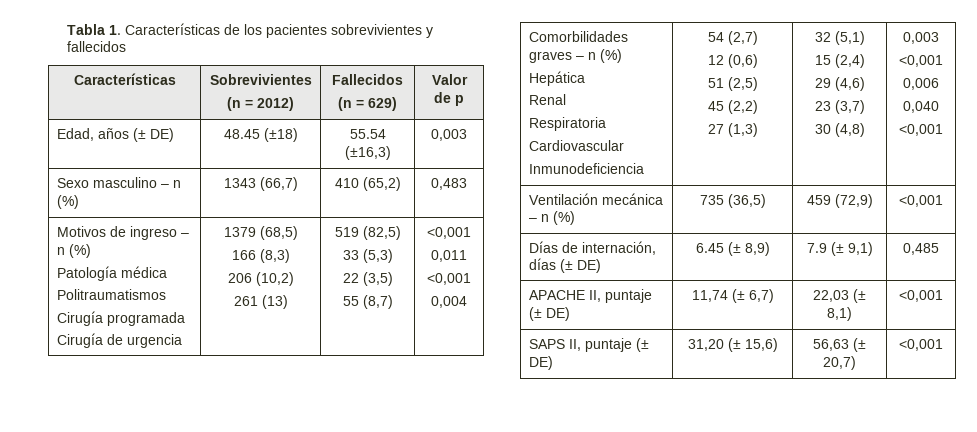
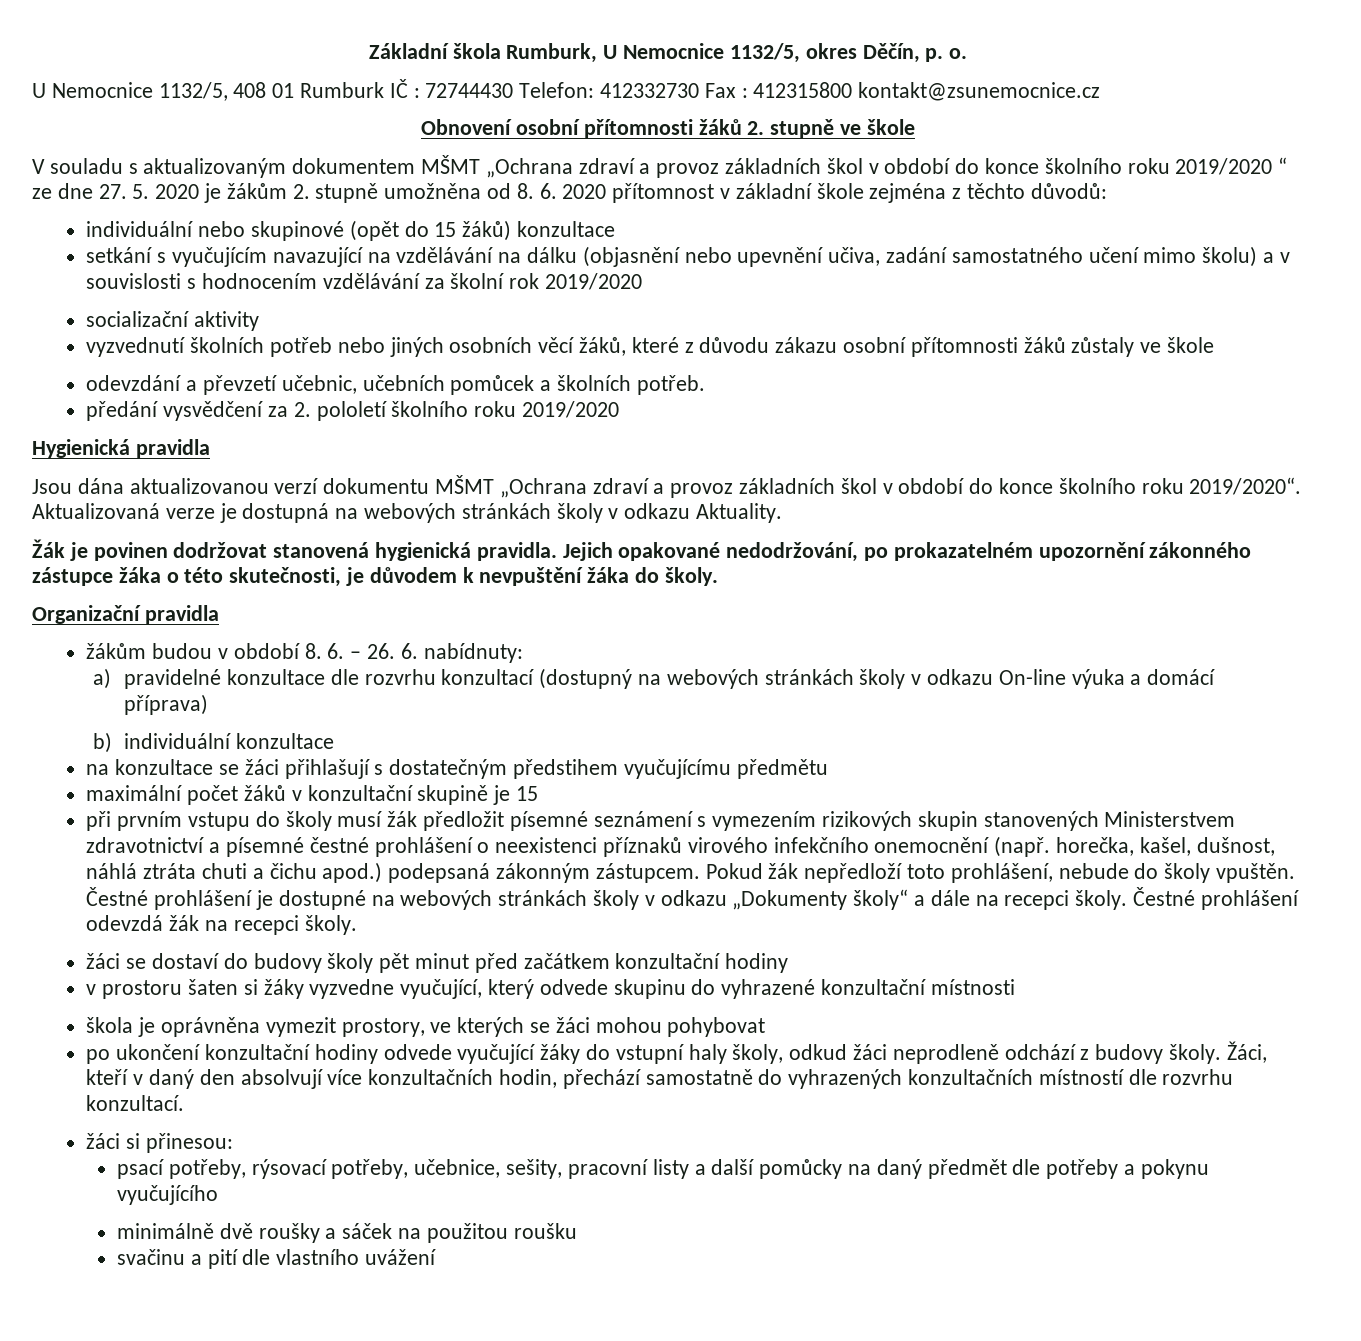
[66,23,433,38] [66,41,126,52] [73,73,176,85] [209,74,312,85] [227,97,294,111] [332,74,403,85] [338,97,397,111] [431,74,468,85] [434,92,464,106] [56,128,174,142] [223,128,298,142] [349,129,386,139] [344,146,391,160] [431,129,467,141] [56,177,181,188] [56,195,79,209] [223,177,298,191] [334,177,401,191] [431,178,467,190] [56,226,189,240] [56,244,91,258] [56,266,167,281] [56,289,166,300] [56,311,185,326] [56,333,182,348] [223,226,298,240] [231,249,290,263] [227,272,294,286] [233,295,288,309] [334,226,401,240] [342,249,393,263] [342,272,393,286] [342,295,393,309] [427,227,471,239] [431,250,467,262] [427,273,471,285] [431,296,467,308] [528,31,628,42] [528,49,622,63] [528,71,585,86] [528,94,566,105] [528,117,606,131] [528,140,624,151] [528,163,644,174] [707,31,758,45] [707,54,758,68] [707,77,758,91] [707,100,758,114] [707,123,758,137] [814,31,865,45] [814,54,865,68] [814,77,865,91] [814,100,865,114] [814,123,865,137] [903,32,939,44] [899,55,943,67] [903,78,939,90] [903,101,939,113] [899,124,943,136] [528,193,663,205] [528,211,575,225] [699,194,766,208] [806,194,873,208] [899,195,943,207] [528,241,656,255] [528,258,601,273] [695,242,770,256] [806,242,873,256] [903,243,939,255] [528,289,652,303] [528,307,570,321] [691,289,774,303] [813,289,866,303] [827,307,852,321] [899,290,943,302] [528,338,649,352] [528,356,553,370] [687,338,778,352] [813,338,866,352] [823,356,856,370] [899,339,943,351] Tabla 1. Características de los pacientes sobrevivientes y fallecidos // Características | Sobrevivientes // (n = 2012) | Fallecidos // (n = 629) | Valor de p // Edad, años (± DE) | 48.45 (±18) | 55.54 (±16,3) | 0,003 // Sexo masculino – n (%) | 1343 (66,7) | 410 (65,2) | 0,483 // Motivos de ingreso – n (%) // Patología médica // Politraumatismos // Cirugía programada // Cirugía de urgencia | 1379 (68,5) // 166 (8,3) // 206 (10,2) // 261 (13) | 519 (82,5) // 33 (5,3) // 22 (3,5) // 55 (8,7) | <0,001 // 0,011 // <0,001 // 0,004 // Comorbilidades graves – n (%) // Hepática // Renal // Respiratoria // Cardiovascular // Inmunodeficiencia | 54 (2,7) // 12 (0,6) // 51 (2,5) // 45 (2,2) // 27 (1,3) | 32 (5,1) // 15 (2,4) // 29 (4,6) // 23 (3,7) // 30 (4,8) | 0,003 // <0,001 // 0,006 // 0,040 // <0,001 // Ventilación mecánica – n (%) | 735 (36,5) | 459 (72,9) | <0,001 // Días de internación, días (± DE) | 6.45 (± 8,9) | 7.9 (± 9,1) | 0,485 // APACHE II, puntaje (± DE) | 11,74 (± 6,7) | 22,03 (± 8,1) | <0,001 // SAPS II, puntaje (± DE) | 31,20 (± 15,6) | 56,63 (± 20,7) | <0,001 -> [368,43,968,63] [32,79,1101,101] [421,119,915,138] [32,155,1288,178] [32,183,1107,203] [86,220,615,241] [86,246,1290,267] [86,273,642,290] [86,311,260,331] [86,337,1215,357] [86,375,705,395] [86,401,619,421] [32,439,210,458] [32,475,1302,498] [32,503,783,523] [32,539,1252,562] [32,567,718,587] [32,605,219,624] [86,643,523,663] [93,668,1216,689] [124,694,209,715] [93,732,334,753] [86,759,828,779] [86,785,538,805] [86,811,1236,831] [86,836,1275,857] [86,862,1296,883] [86,887,1299,910] [86,915,357,935] [86,953,789,973] [86,979,1015,999] [86,1017,766,1037] [86,1041,1267,1064] [86,1069,1234,1089] [86,1095,185,1111] [86,1133,233,1153] [117,1159,1209,1179] [117,1185,219,1205] [117,1223,577,1243] [117,1249,437,1269] Základní škola Rumburk, U Nemocnice 1132/5, okres Děčín, p. o. // U Nemocnice 1132/5, 408 01 Rumburk IČ : 72744430 Telefon: 412332730 Fax : 412315800 kontakt@zsunemocnice.cz // Obnovení osobní přítomnosti žáků 2. stupně ve škole // V souladu s aktualizovaným dokumentem MŠMT „Ochrana zdraví a provoz základních škol v období do konce školního roku 2019/2020 “ ze dne 27. 5. 2020 je žákům 2. stupně umožněna od 8. 6. 2020 přítomnost v základní škole zejména z těchto důvodů: // individuální nebo skupinové (opět do 15 žáků) konzultace // setkání s vyučujícím navazující na vzdělávání na dálku (objasnění nebo upevnění učiva, zadání samostatného učení mimo školu) a v souvislosti s hodnocením vzdělávání za školní rok 2019/2020 // socializační aktivity // vyzvednutí školních potřeb nebo jiných osobních věcí žáků, které z důvodu zákazu osobní přítomnosti žáků zůstaly ve škole // odevzdání a převzetí učebnic, učebních pomůcek a školních potřeb. // předání vysvědčení za 2. pololetí školního roku 2019/2020 // Hygienická pravidla // Jsou dána aktualizovanou verzí dokumentu MŠMT „Ochrana zdraví a provoz základních škol v období do konce školního roku 2019/2020“. Aktualizovaná verze je dostupná na webových stránkách školy v odkazu Aktuality. // Žák je povinen dodržovat stanovená hygienická pravidla. Jejich opakované nedodržování, po prokazatelném upozornění zákonného zástupce žáka o této skutečnosti, je důvodem k nevpuštění žáka do školy. // Organizační pravidla // žákům budou v období 8. 6. – 26. 6. nabídnuty: // a) pravidelné konzultace dle rozvrhu konzultací (dostupný na webových stránkách školy v odkazu On-line výuka a domácí příprava) // b) individuální konzultace // na konzultace se žáci přihlašují s dostatečným předstihem vyučujícímu předmětu // maximální počet žáků v konzultační skupině je 15 // při prvním vstupu do školy musí žák předložit písemné seznámení s vymezením rizikových skupin stanovených Ministerstvem zdravotnictví a písemné čestné prohlášení o neexistenci příznaků virového infekčního onemocnění (např. horečka, kašel, dušnost, náhlá ztráta chuti a čichu apod.) podepsaná zákonným zástupcem. Pokud žák nepředloží toto prohlášení, nebude do školy vpuštěn. Čestné prohlášení je dostupné na webových stránkách školy v odkazu „Dokumenty školy“ a dále na recepci školy. Čestné prohlášení odevzdá žák na recepci školy. // žáci se dostaví do budovy školy pět minut před začátkem konzultační hodiny // v prostoru šaten si žáky vyzvedne vyučující, který odvede skupinu do vyhrazené konzultační místnosti // škola je oprávněna vymezit prostory, ve kterých se žáci mohou pohybovat // po ukončení konzultační hodiny odvede vyučující žáky do vstupní haly školy, odkud žáci neprodleně odchází z budovy školy. Žáci, kteří v daný den absolvují více konzultačních hodin, přechází samostatně do vyhrazených konzultačních místností dle rozvrhu konzultací. // žáci si přinesou: // psací potřeby, rýsovací potřeby, učebnice, sešity, pracovní listy a další pomůcky na daný předmět dle potřeby a pokynu vyučujícího // minimálně dvě roušky a sáček na použitou roušku // svačinu a pití dle vlastního uvážení

